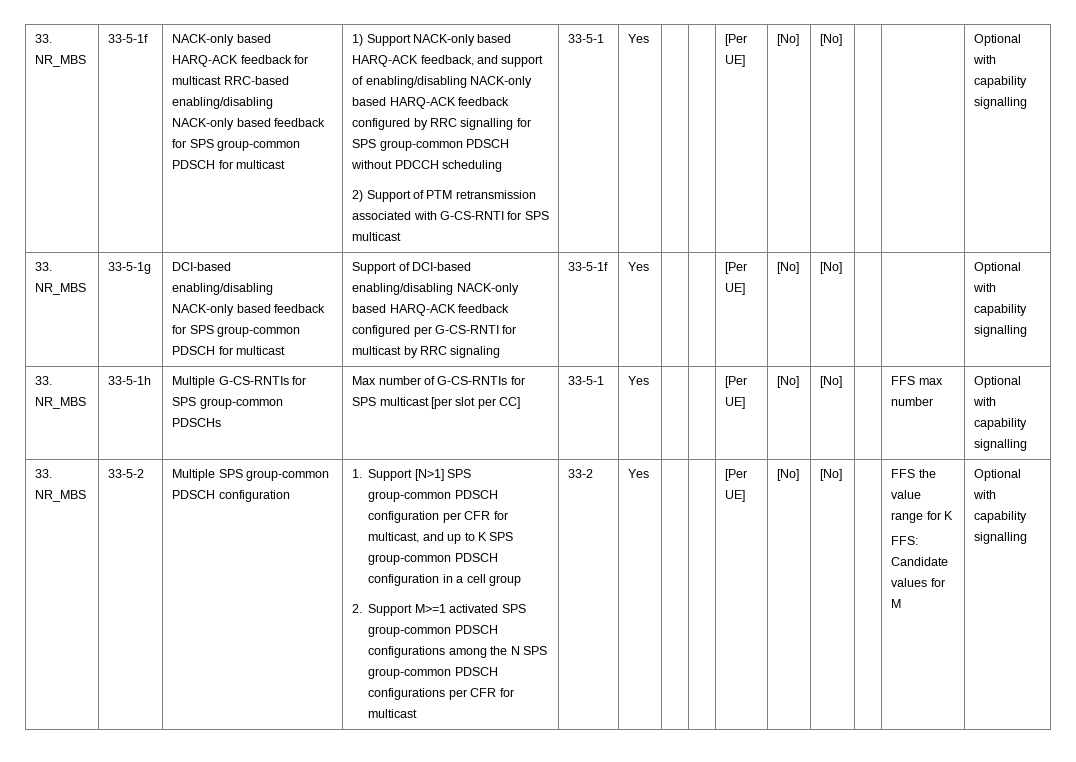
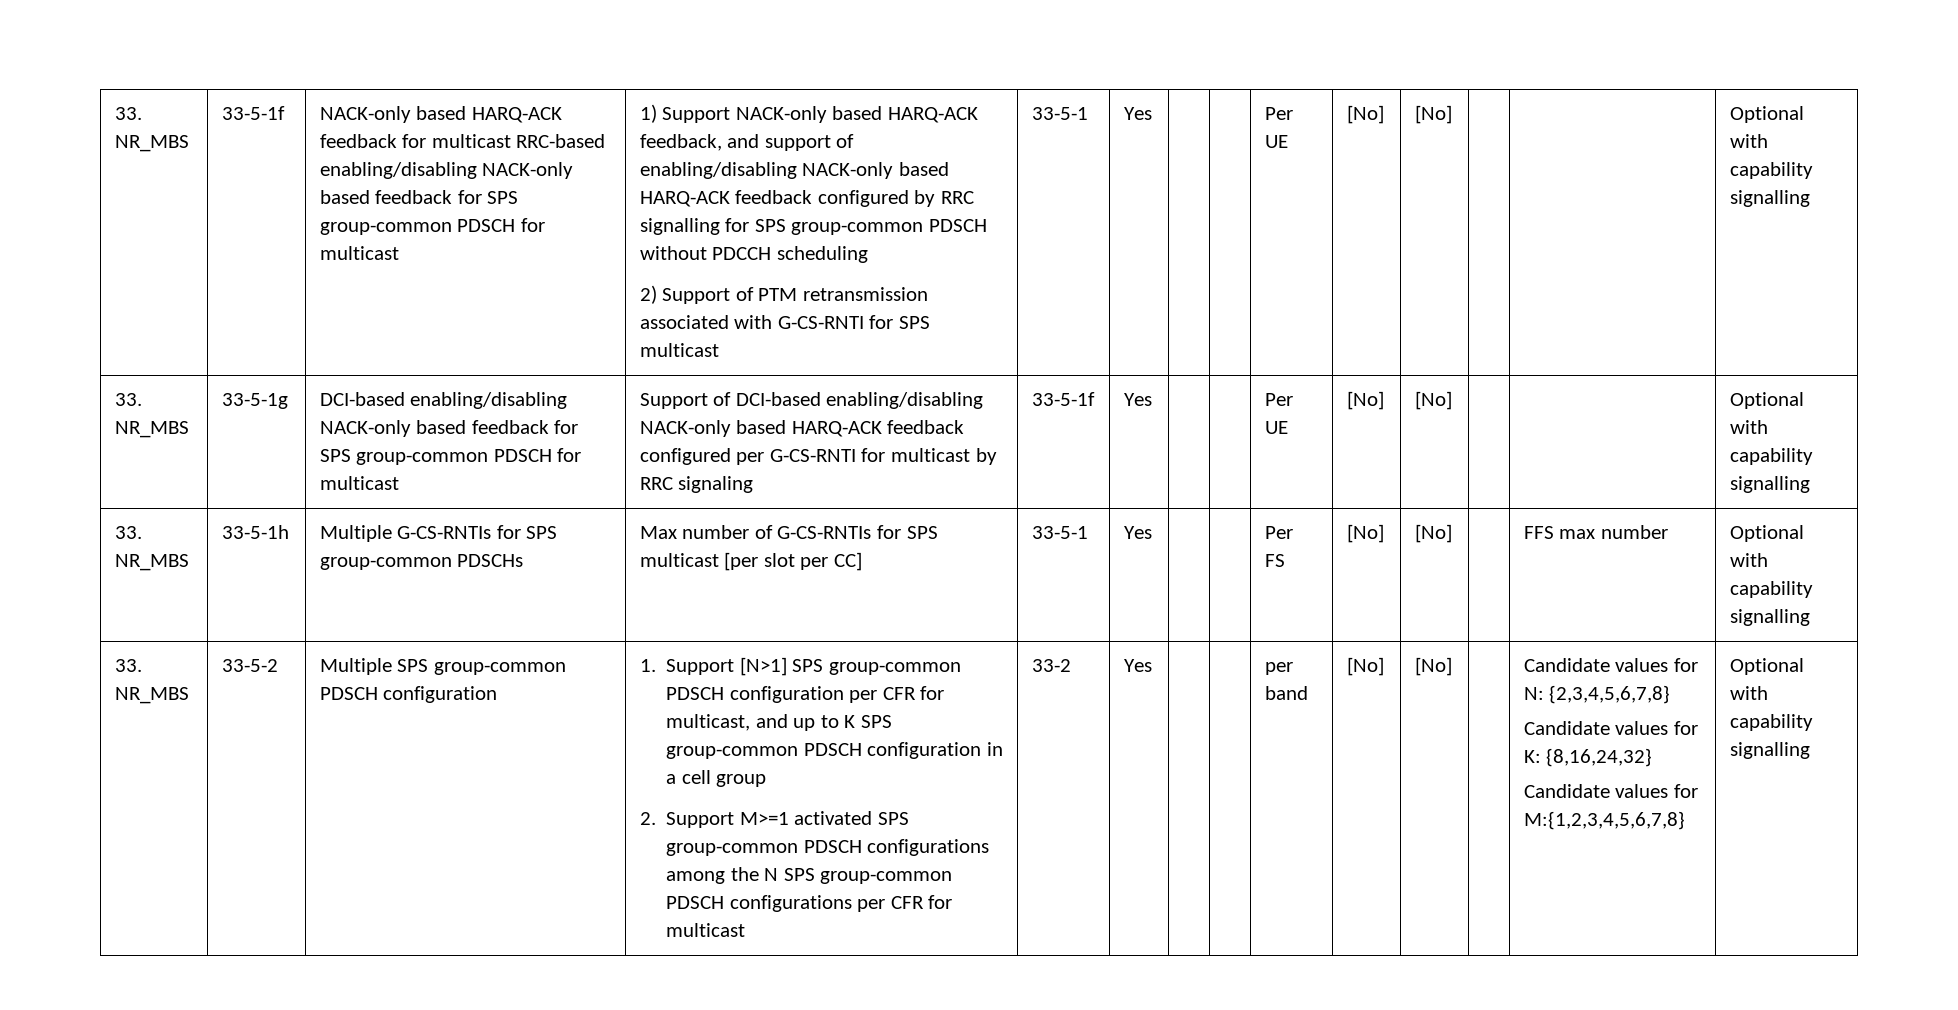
[725,34,748,46] [725,55,746,67] [Per UE] -> [1264,107,1293,120] [1264,135,1288,148] Per UE
[725,262,748,274] [725,283,746,295] [Per UE] -> [1264,393,1293,406] [1264,421,1288,434] Per UE
[725,376,748,388] [725,397,746,409] [Per UE] -> [1264,526,1293,539] [1264,554,1285,567] Per FS
[725,469,748,481] [725,490,746,502] [777,469,800,481] [820,469,843,481] [891,469,936,478] [891,490,922,499] [891,511,953,523] [891,536,919,545] [891,557,949,566] [891,578,945,587] [891,599,902,608] [Per UE] | [No] | [No] | | FFS the value range for K // FFS: Candidate values for M -> [1264,662,1293,675] [1264,686,1308,700] [1346,657,1384,676] [1414,657,1452,676] [1523,658,1698,672] [1523,685,1671,704] [1523,721,1698,735] [1523,748,1653,767] [1523,784,1698,798] [1523,811,1685,830] per band | [No] | [No] | | Candidate values for N: {2,3,4,5,6,7,8} // Candidate values for K: {8,16,24,32} // Candidate values for M:{1,2,3,4,5,6,7,8}

